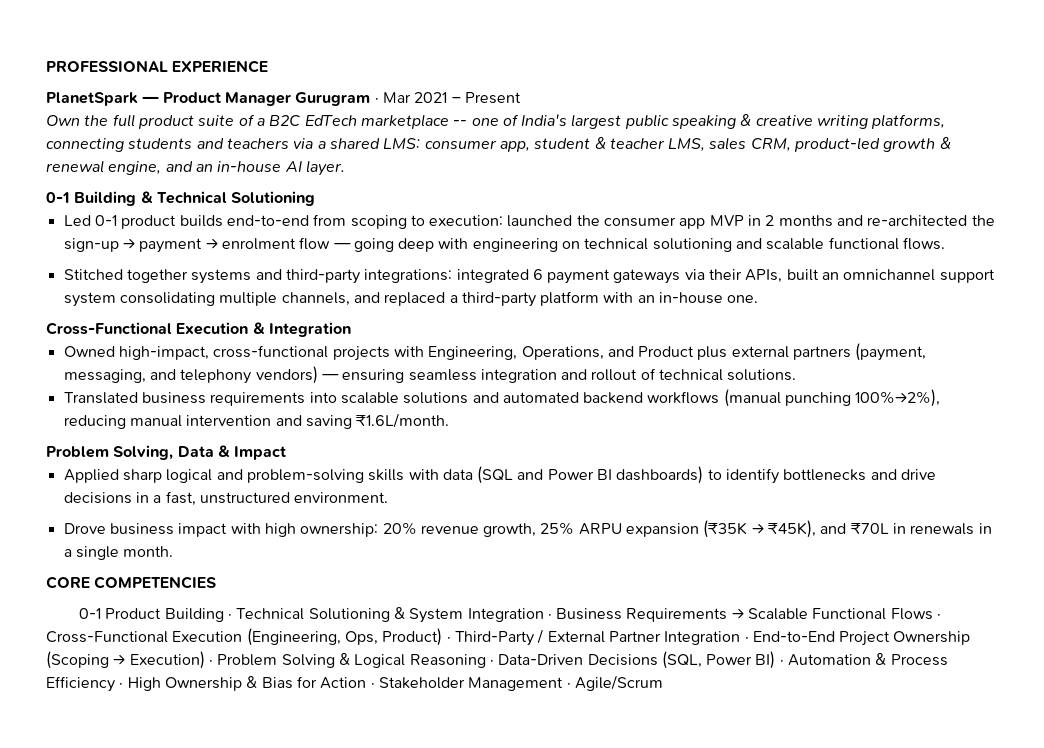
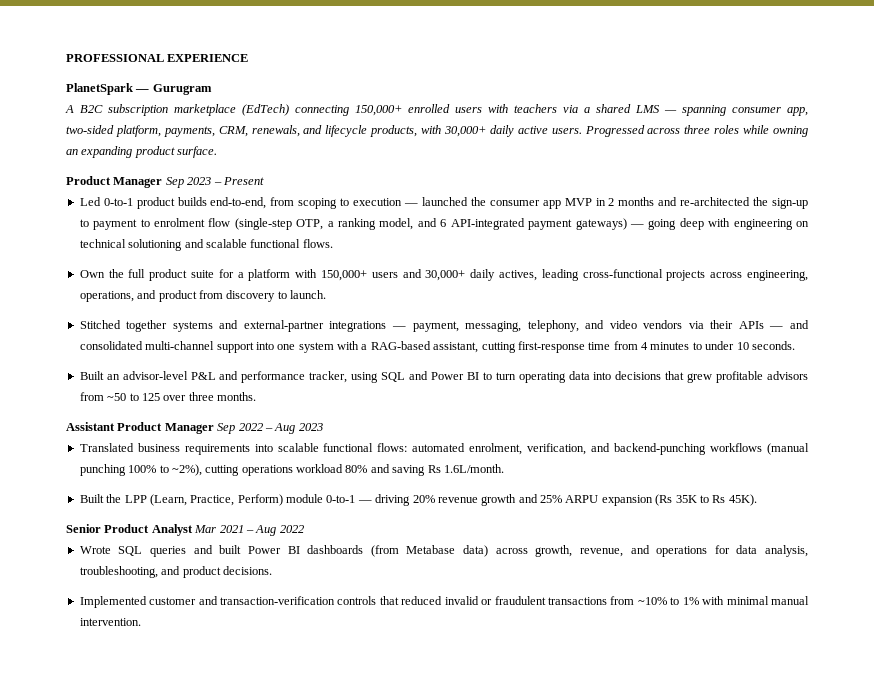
[162,92,291,106] Product Manager -> (150, 90) none
[374,92,521,104] [46,114,946,129] [46,137,951,152] [46,160,345,176] [46,191,316,206] · Mar 2021 – Present // Own the full product suite of a B2C EdTech marketplace -- one of India's largest public speaking & creative writing platforms, connecting students and teachers via a shared LMS: consumer app, student & teacher LMS, sales CRM, product-led growth & renewal engine, and an in-house AI layer. // 0-1 Building & Technical Solutioning -> [65,104,808,116] [66,125,809,137] [66,146,218,158] [66,176,264,188] // A B2C subscription marketplace (EdTech) connecting 150,000+ enrolled users with teachers via a shared LMS — spanning consumer app, two-sided platform, payments, CRM, renewals, and lifecycle products, with 30,000+ daily active users. Progressed across three roles while owning an expanding product surface. // Product Manager Sep 2023 – Present
[94,215,117,226] 0-1 -> [103,198,133,206] 0-to-1
[226,215,309,226] end-to-end -> [210,197,267,209] end-to-end,
[429,215,504,226] execution: -> [353,198,419,206] execution —
[122,237,331,253] → payment → enrolment flow -> [79,218,627,230] to payment to enrolment flow (single-step OTP, a ranking model, and 6 API-integrated payment gateways)
[63,269,995,284] [63,291,759,307] [46,322,351,337] [63,343,927,361] [63,366,797,384] Stitched together systems and third-party integrations: integrated 6 payment gateways via their APIs, built an omnichannel support system consolidating multiple channels, and replaced a third-party platform with an in-house one. // Cross-Functional Execution & Integration // Owned high-impact, cross-functional projects with Engineering, Operations, and Product plus external partners (payment, messaging, and telephony vendors) — ensuring seamless integration and rollout of technical solutions. -> [79,269,808,281] [79,290,326,302] [79,320,809,332] [79,341,795,353] [79,371,808,383] [79,392,256,401] [66,422,323,434] Own the full product suite for a platform with 150,000+ users and 30,000+ daily actives, leading cross-functional projects across engineering, operations, and product from discovery to launch. // Stitched together systems and external-partner integrations — payment, messaging, telephony, and video vendors via their APIs — and consolidated multi-channel support into one system with a RAG-based assistant, cutting first-response time from 4 minutes to under 10 seconds. // Built an advisor-level P&L and performance tracker, using SQL and Power BI to turn operating data into decisions that grew profitable advisors from ~50 to 125 over three months. // Assistant Product Manager Sep 2022 – Aug 2023
[403,389,941,407] [63,413,450,429] [46,445,287,460] [63,466,937,484] [63,491,389,506] [63,520,992,538] [63,546,174,560] [46,576,217,589] [78,607,942,623] [46,628,971,646] [46,651,948,669] [46,675,663,692] solutions and automated backend workflows (manual punching 100%→2%), reducing manual intervention and saving ₹1.6L/month. // Problem Solving, Data & Impact // Applied sharp logical and problem-solving skills with data (SQL and Power BI dashboards) to identify bottlenecks and drive decisions in a fast, unstructured environment. // Drove business impact with high ownership: 20% revenue growth, 25% ARPU expansion (₹35K → ₹45K), and ₹70L in renewals in a single month. // CORE COMPETENCIES // 0-1 Product Building · Technical Solutioning & System Integration · Business Requirements → Scalable Functional Flows · Cross-Functional Execution (Engineering, Ops, Product) · Third-Party / External Partner Integration · End-to-End Project Ownership (Scoping → Execution) · Problem Solving & Logical Reasoning · Data-Driven Decisions (SQL, Power BI) · Automation & Process Efficiency · High Ownership & Bias for Action · Stakeholder Management · Agile/Scrum -> [323,443,810,455] [79,464,504,476] [79,494,757,506] [66,524,304,536] [79,545,808,557] [79,566,272,578] [79,596,809,608] [79,618,141,626] functional flows: automated enrolment, verification, and backend-punching workflows (manual punching 100% to ~2%), cutting operations workload 80% and saving Rs 1.6L/month. // Built the LPP (Learn, Practice, Perform) module 0-to-1 — driving 20% revenue growth and 25% ARPU expansion (Rs 35K to Rs 45K). // Senior Product Analyst Mar 2021 – Aug 2022 // Wrote SQL queries and built Power BI dashboards (from Metabase data) across growth, revenue, and operations for data analysis, troubleshooting, and product decisions. // Implemented customer and transaction-verification controls that reduced invalid or fraudulent transactions from ~10% to 1% with minimal manual intervention.

